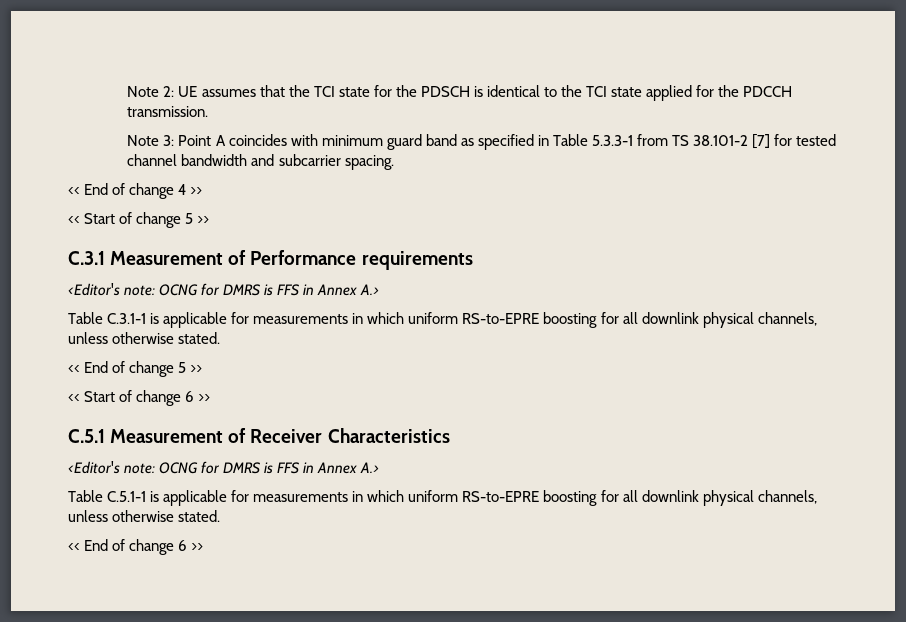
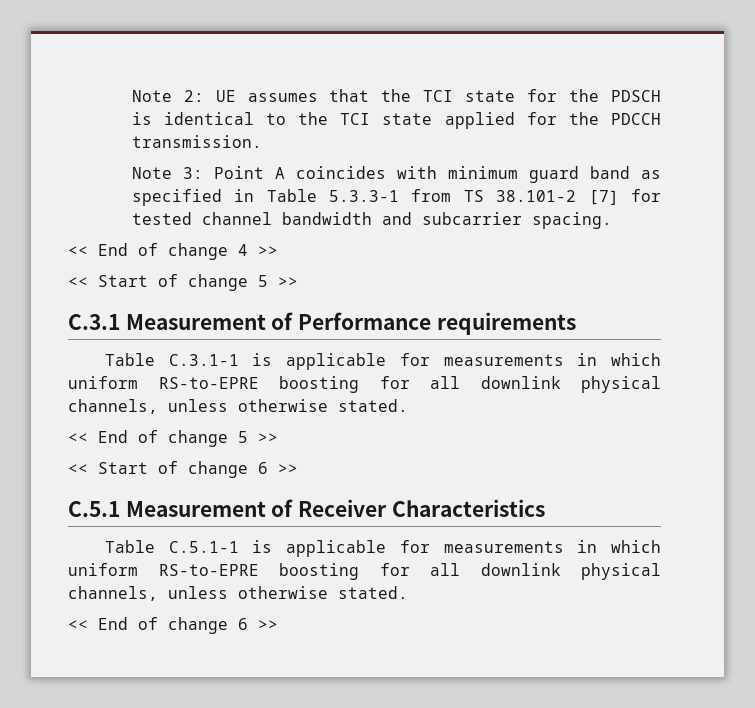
[68,283,380,296] // <Editor's note: OCNG for DMRS is FFS in Annex A.> -> (576, 323) none
[68,461,380,474] // <Editor's note: OCNG for DMRS is FFS in Annex A.> -> (545, 508) none

